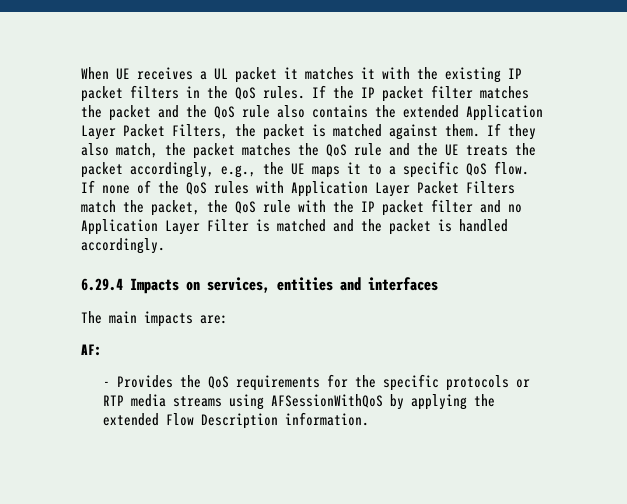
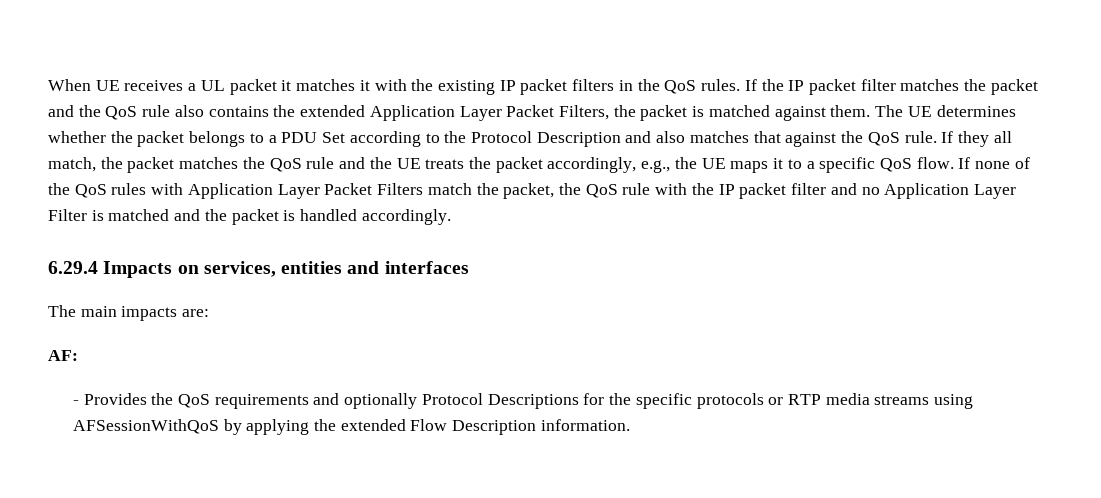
(480, 130) none -> [875,105,1016,117] [48,131,937,147] The UE determines whether the packet belongs to a PDU Set according to the Protocol Description and also matches that against the QoS rule.
[81,143,109,156] also -> [993,131,1012,143] all
(320, 383) none -> [313,393,579,409] and optionally Protocol Descriptions

